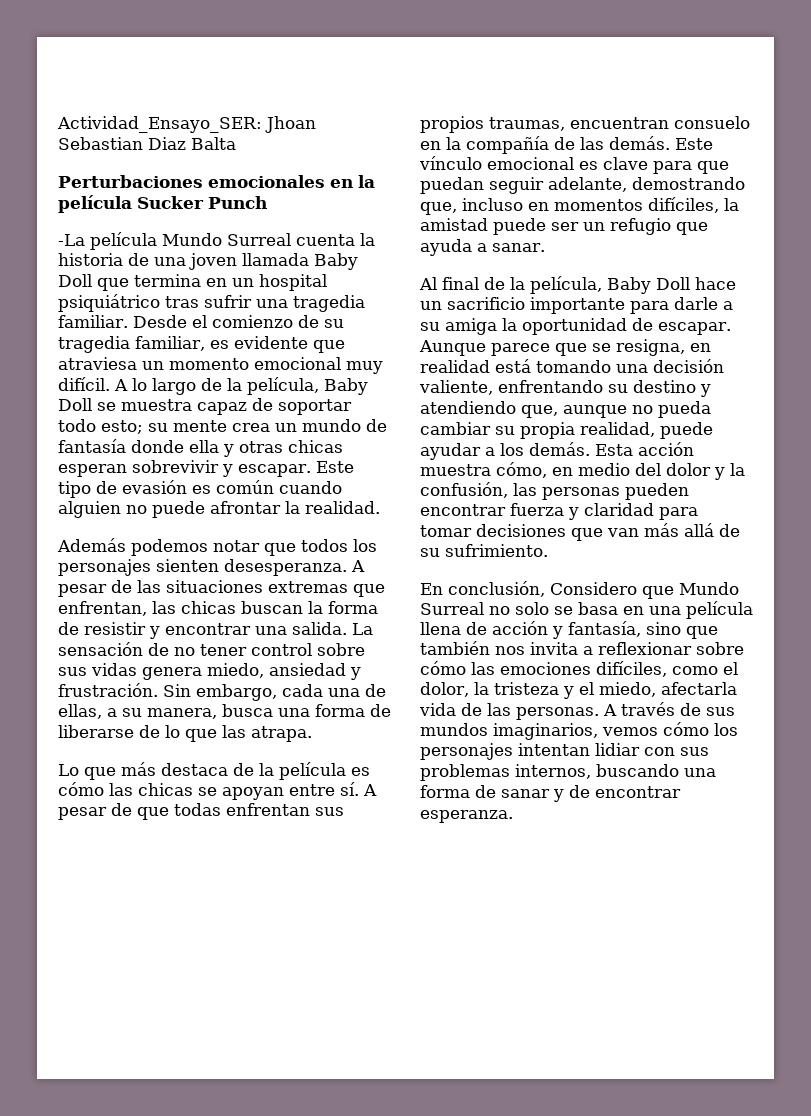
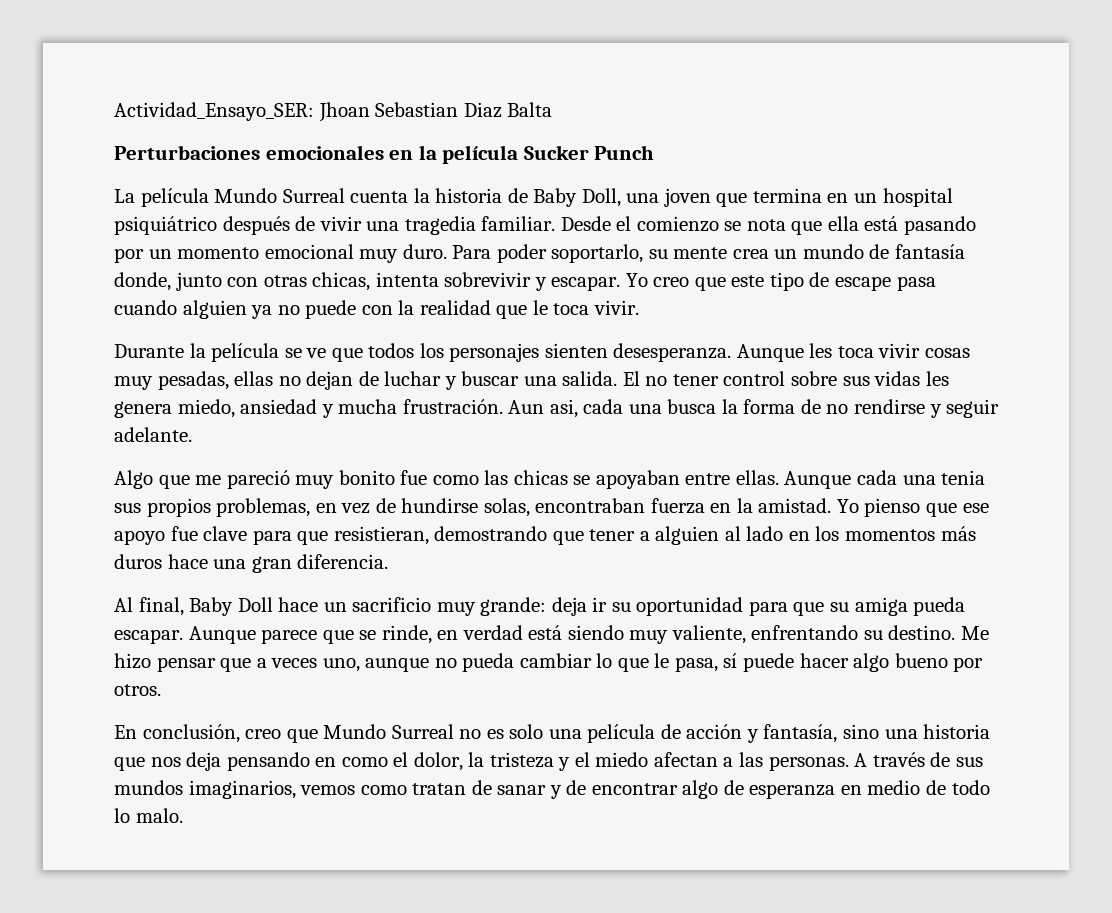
[58,234,85,246] -La -> [114,189,135,203] La
[154,253,358,270] [58,274,92,287] una joven llamada Baby Doll -> [533,188,711,207] Baby Doll, una joven
[165,295,252,308] tras sufrir -> [222,216,362,235] después de vivir
[297,315,344,328] [58,336,345,353] [58,357,383,374] [58,377,368,395] [58,398,352,415] [58,419,143,434] de su tragedia familiar, es evidente que atraviesa un momento emocional muy difícil. A lo largo de la película, Baby Doll se muestra capaz de soportar todo esto; -> [724,216,977,235] [114,244,644,263] se nota que ella está pasando por un momento emocional muy duro. Para poder soportarlo,
[131,440,343,457] [58,460,354,477] [58,480,274,498] donde ella y otras chicas esperan sobrevivir y escapar. Este tipo de evasión es común -> [114,272,936,291] donde, junto con otras chicas, intenta sobrevivir y escapar. Yo creo que este tipo de escape pasa
(121, 509) none -> [251,305,273,319] ya
[210,501,380,514] [57,538,260,556] afrontar la realidad. // Además podemos notar -> [361,300,639,319] [114,343,327,362] con la realidad que le toca vivir. // Durante la película se ve
[351,560,365,572] [58,580,385,597] [58,601,378,616] [58,622,373,639] [58,642,169,656] A pesar de las situaciones extremas que enfrentan, las chicas buscan la forma de resistir y encontrar una salida. La sensación de -> [736,343,971,362] [114,371,640,390] Aunque les toca vivir cosas muy pesadas, ellas no dejan de luchar y buscar una salida. El
(137, 669) none -> [925,371,949,386] les
[58,683,386,701] [58,704,391,719] [58,725,312,742] [58,762,370,780] [58,782,377,800] [58,803,344,820] [420,116,750,133] [420,136,713,154] [419,156,729,174] [420,177,745,194] [420,197,739,215] [420,218,708,235] [420,239,545,256] [419,276,602,294] frustración. Sin embargo, cada una de ellas, a su manera, busca una forma de liberarse de lo que las atrapa. // Lo que más destaca de la película es cómo las chicas se apoyan entre sí. A pesar de que todas enfrentan sus propios traumas, encuentran consuelo en la compañía de las demás. Este vínculo emocional es clave para que puedan seguir adelante, demostrando que, incluso en momentos difíciles, la amistad puede ser un refugio que ayuda a sanar. // Al final de la película, -> [338,399,1000,418] [114,427,192,442] [114,470,986,489] [114,498,989,517] [114,526,976,545] [114,554,389,573] [114,597,184,616] mucha frustración. Aun asi, cada una busca la forma de no rendirse y seguir adelante. // Algo que me pareció muy bonito fue como las chicas se apoyaban entre ellas. Aunque cada una tenia sus propios problemas, en vez de hundirse solas, encontraban fuerza en la amistad. Yo pienso que ese apoyo fue clave para que resistieran, demostrando que tener a alguien al lado en los momentos más duros hace una gran diferencia. // Al final,
[530,297,733,314] [420,318,653,335] importante para darle a su amiga la oportunidad de -> [436,597,966,616] muy grande: deja ir su oportunidad para que su amiga pueda
[616,339,711,356] [420,359,724,373] [419,380,711,397] [420,401,711,418] [420,422,713,439] [420,442,694,460] [420,462,745,480] [420,482,689,500] [420,503,698,520] [420,523,740,541] [420,544,548,557] resigna, en realidad está tomando una decisión valiente, enfrentando su destino y atendiendo que, aunque no pueda cambiar su propia realidad, puede ayudar a los demás. Esta acción muestra cómo, en medio del dolor y la confusión, las personas pueden encontrar fuerza y claridad para tomar decisiones que van más allá de su sufrimiento. -> [381,625,990,644] [114,653,984,672] [114,684,161,696] rinde, en verdad está siendo muy valiente, enfrentando su destino. Me hizo pensar que a veces uno, aunque no pueda cambiar lo que le pasa, sí puede hacer algo bueno por otros.
[550,582,637,595] Considero -> [245,729,282,739] creo
[515,602,644,615] solo se basa en -> [486,724,544,739] es solo
[420,622,461,635] llena -> (656, 733) none
[686,626,718,639] [420,641,744,655] [420,661,667,677] que también nos invita a reflexionar sobre cómo las emociones difíciles, -> [884,724,991,739] [114,752,337,771] una historia que nos deja pensando en
[598,682,737,697] [419,703,482,716] miedo, afectarla vida de -> [595,752,734,767] miedo afectan a
[663,722,738,736] [420,743,709,760] [420,764,716,781] [420,785,470,798] cómo los personajes intentan lidiar con sus problemas internos, buscando una forma -> [360,783,467,795] como tratan
[420,810,513,823] esperanza. -> [682,780,990,799] [114,808,183,823] algo de esperanza en medio de todo lo malo.

